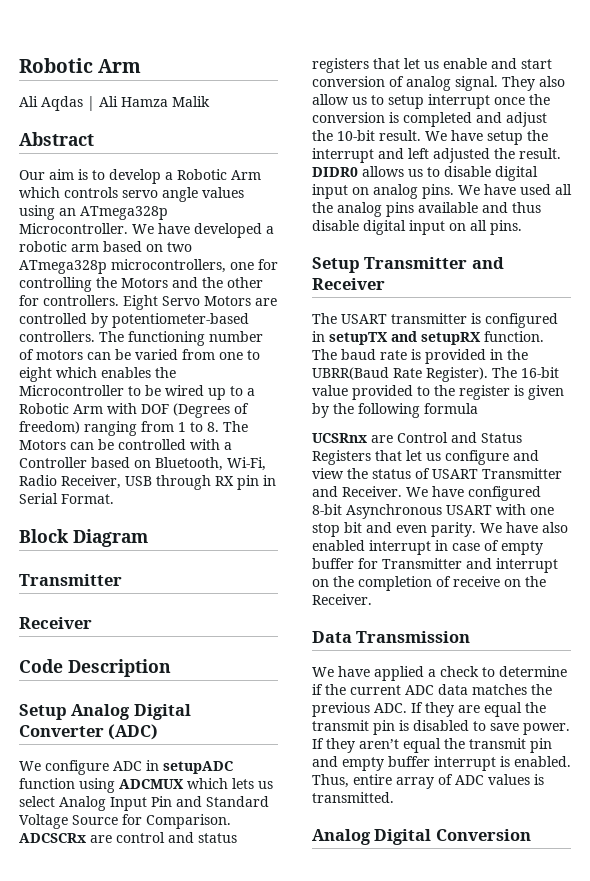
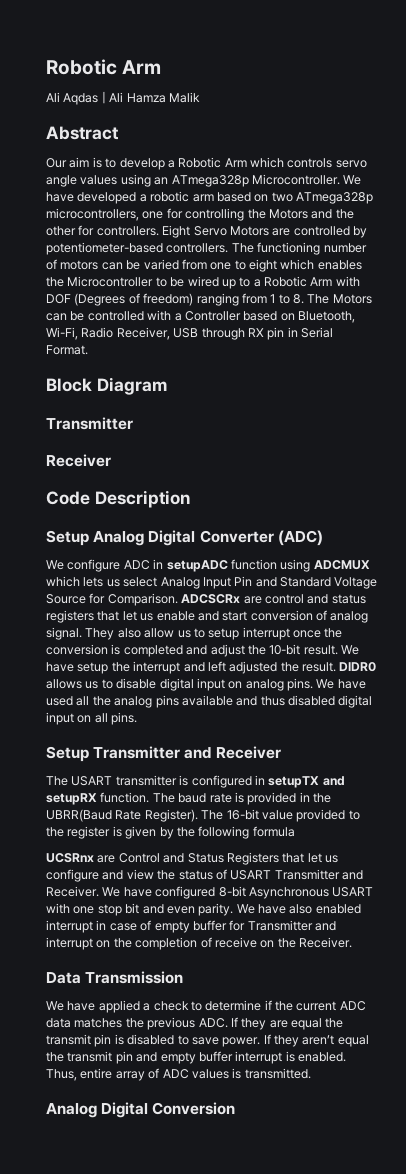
[312,220,359,231] disable -> [288,695,335,706] disabled

